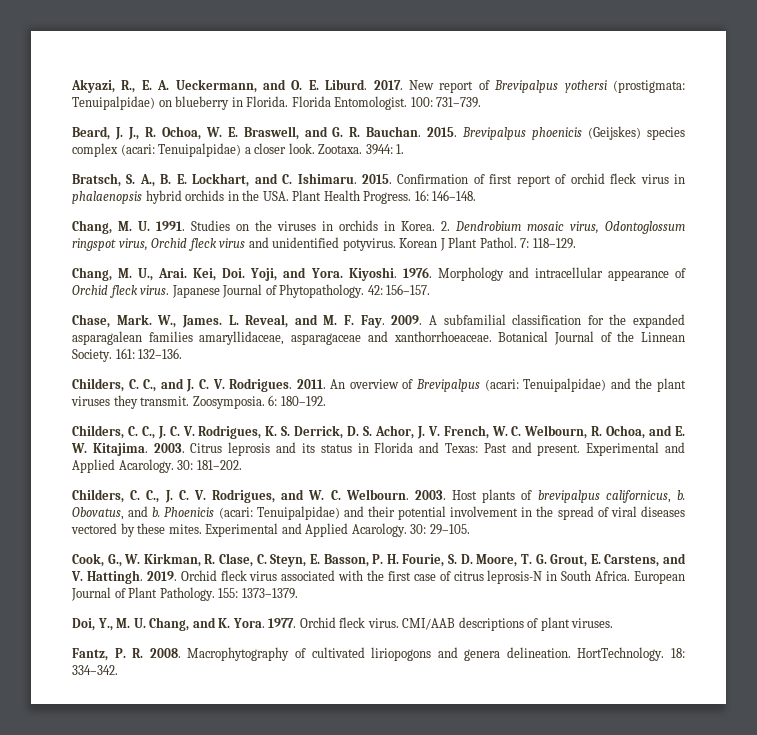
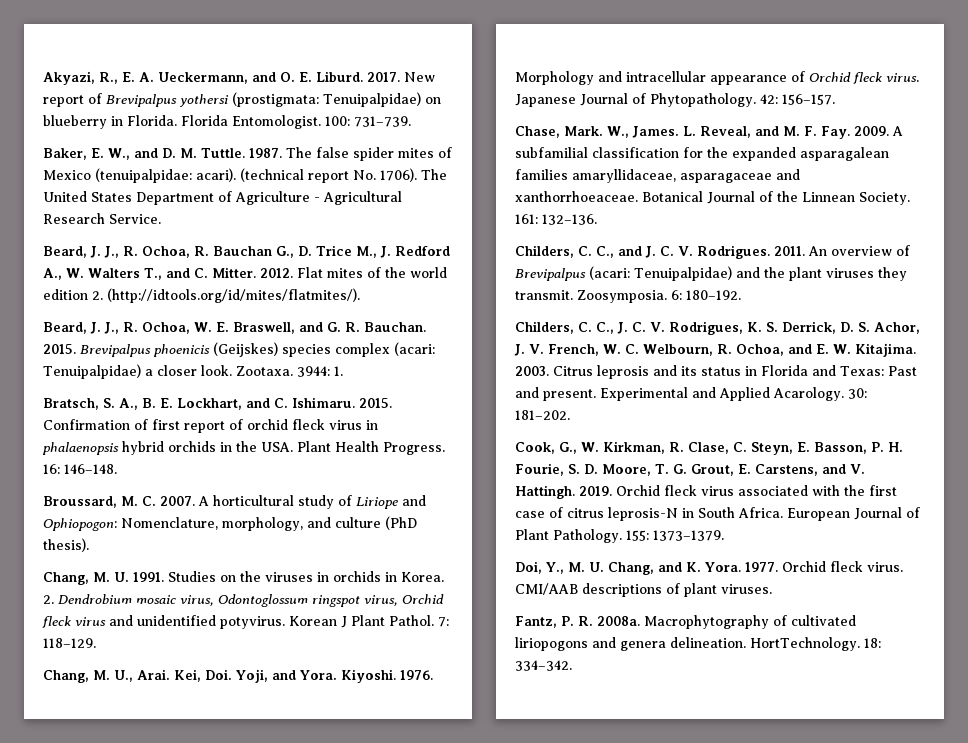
(482, 102) none -> [43,147,452,161] [43,168,447,183] [43,191,402,205] [43,213,161,224] [43,245,450,258] [43,267,447,280] [43,288,360,303] // Baker, E. W., and D. M. Tuttle. 1987. The false spider mites of Mexico (tenuipalpidae: acari). (technical report No. 1706). The United States Department of Agriculture - Agricultural Research Service. // Beard, J. J., R. Ochoa, R. Bauchan G., D. Trice M., J. Redford A., W. Walters T., and C. Mitter. 2012. Flat mites of the world edition 2. (http://idtools.org/id/mites/flatmites/).
(477, 195) none -> [43,495,426,509] [43,516,417,531] [43,538,89,552] // Broussard, M. C. 2007. A horticultural study of Liriope and Ophiopogon: Nomenclature, morphology, and culture (PhD thesis).
[72,489,685,503] [72,506,685,520] [71,523,470,537] // Childers, C. C., J. C. V. Rodrigues, and W. C. Welbourn. 2003. Host plants of brevipalpus californicus, b. Obovatus, and b. Phoenicis (acari: Tenuipalpidae) and their potential involvement in the spread of viral diseases vectored by these mites. Experimental and Applied Acarology. 30: 29–105. -> (570, 415) none
[149,648,181,658] 2008. -> [596,616,640,626] 2008a.

